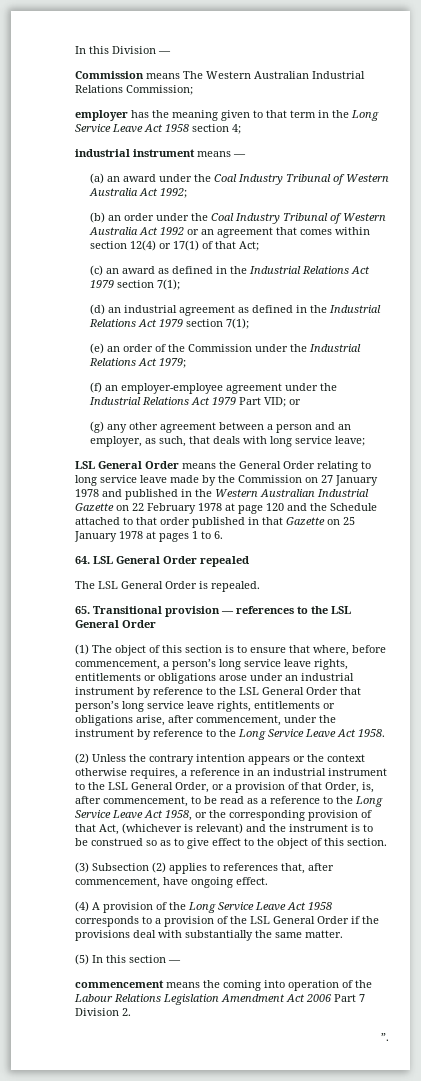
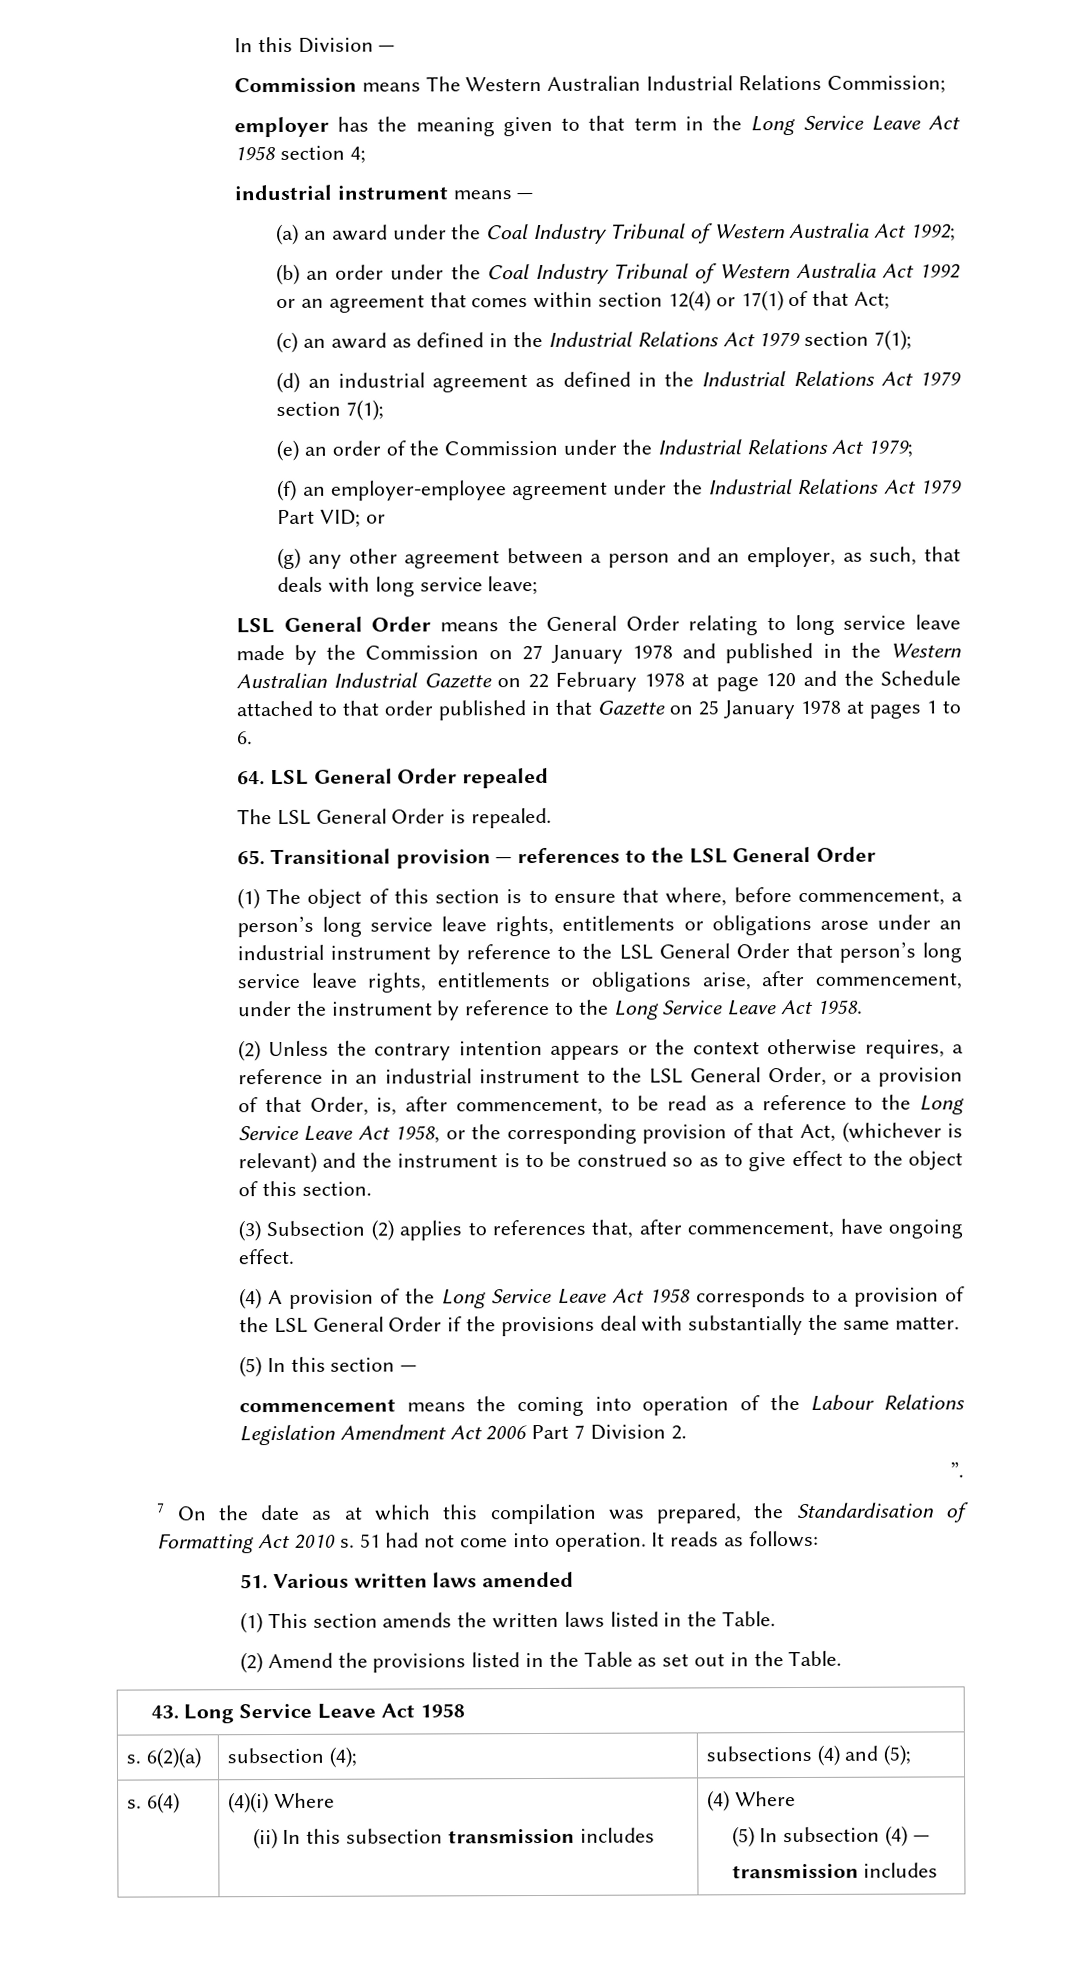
(389, 1037) none -> [156,1502,970,1525] [157,1530,819,1554] [239,1571,575,1590] [239,1611,776,1634] [239,1650,843,1674] [150,1703,465,1724] [125,1747,201,1769] [226,1746,357,1768] [705,1744,912,1766] [126,1792,180,1814] [227,1792,335,1814] [252,1827,655,1850] [706,1790,796,1812] [731,1825,930,1848] [731,1862,939,1879] // 7 On the date as at which this compilation was prepared, the Standardisation of Formatting Act 2010 s. 51 had not come into operation. It reads as follows: // 51. Various written laws amended // (1) This section amends the written laws listed in the Table. // (2) Amend the provisions listed in the Table as set out in the Table. // 43. Long Service Leave Act 1958 // s. 6(2)(a) | subsection (4); | subsections (4) and (5); // s. 6(4) | (4)(i) Where // (ii) In this subsection transmission includes | (4) Where // (5) In subsection (4) — // transmission includes

